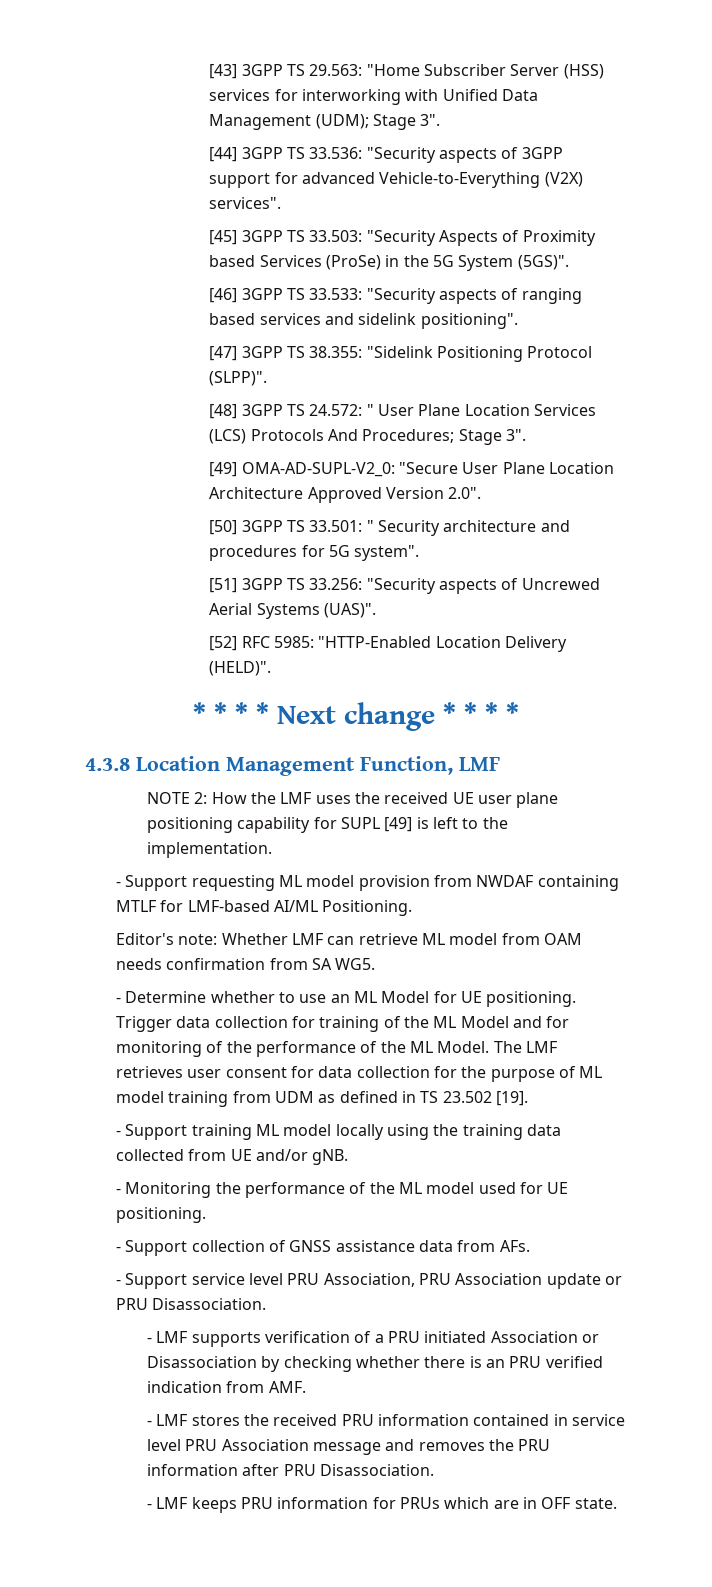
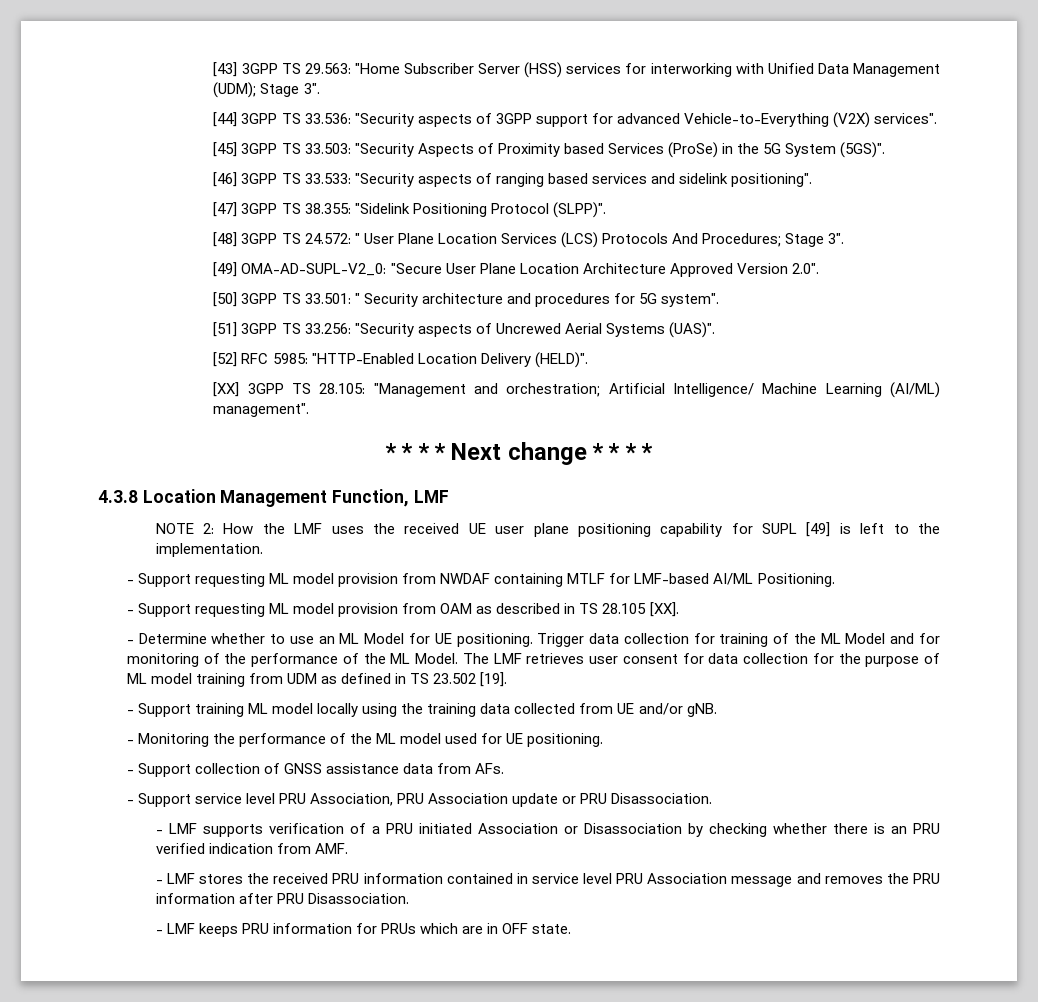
(272, 668) none -> [213,382,941,398] [213,403,310,417] // [XX] 3GPP TS 28.105: "Management and orchestration; Artificial Intelligence/ Machine Learning (AI/ML) management".
[116,933,498,945] Editor's note: Whether LMF can retrieve ML model -> [126,603,399,617] - Support requesting ML model provision
[116,958,376,970] needs confirmation from SA WG5. -> [476,602,679,617] as described in TS 28.105 [XX].

